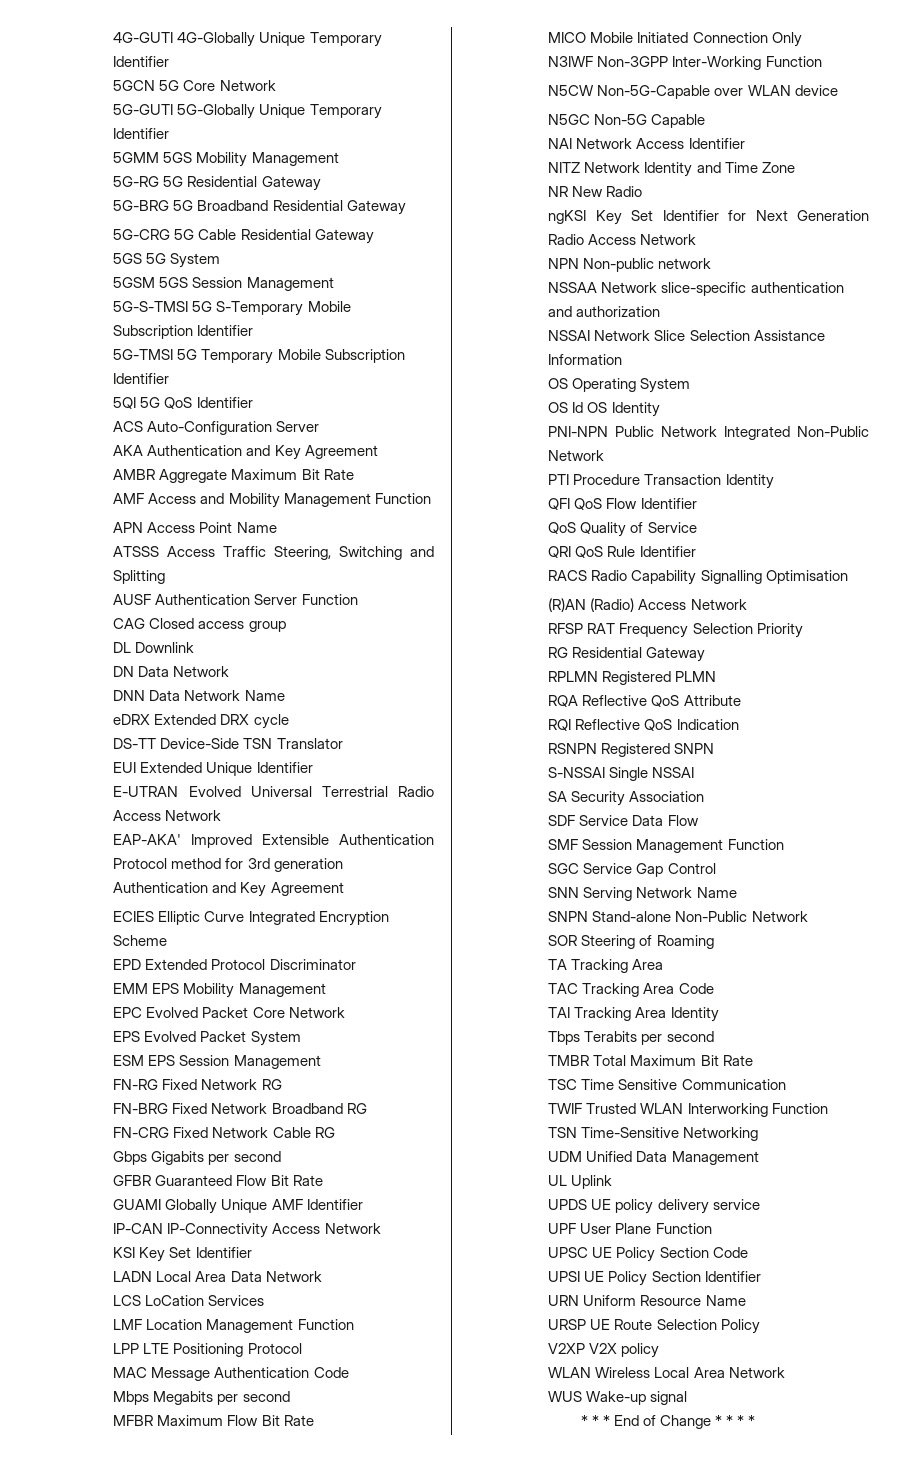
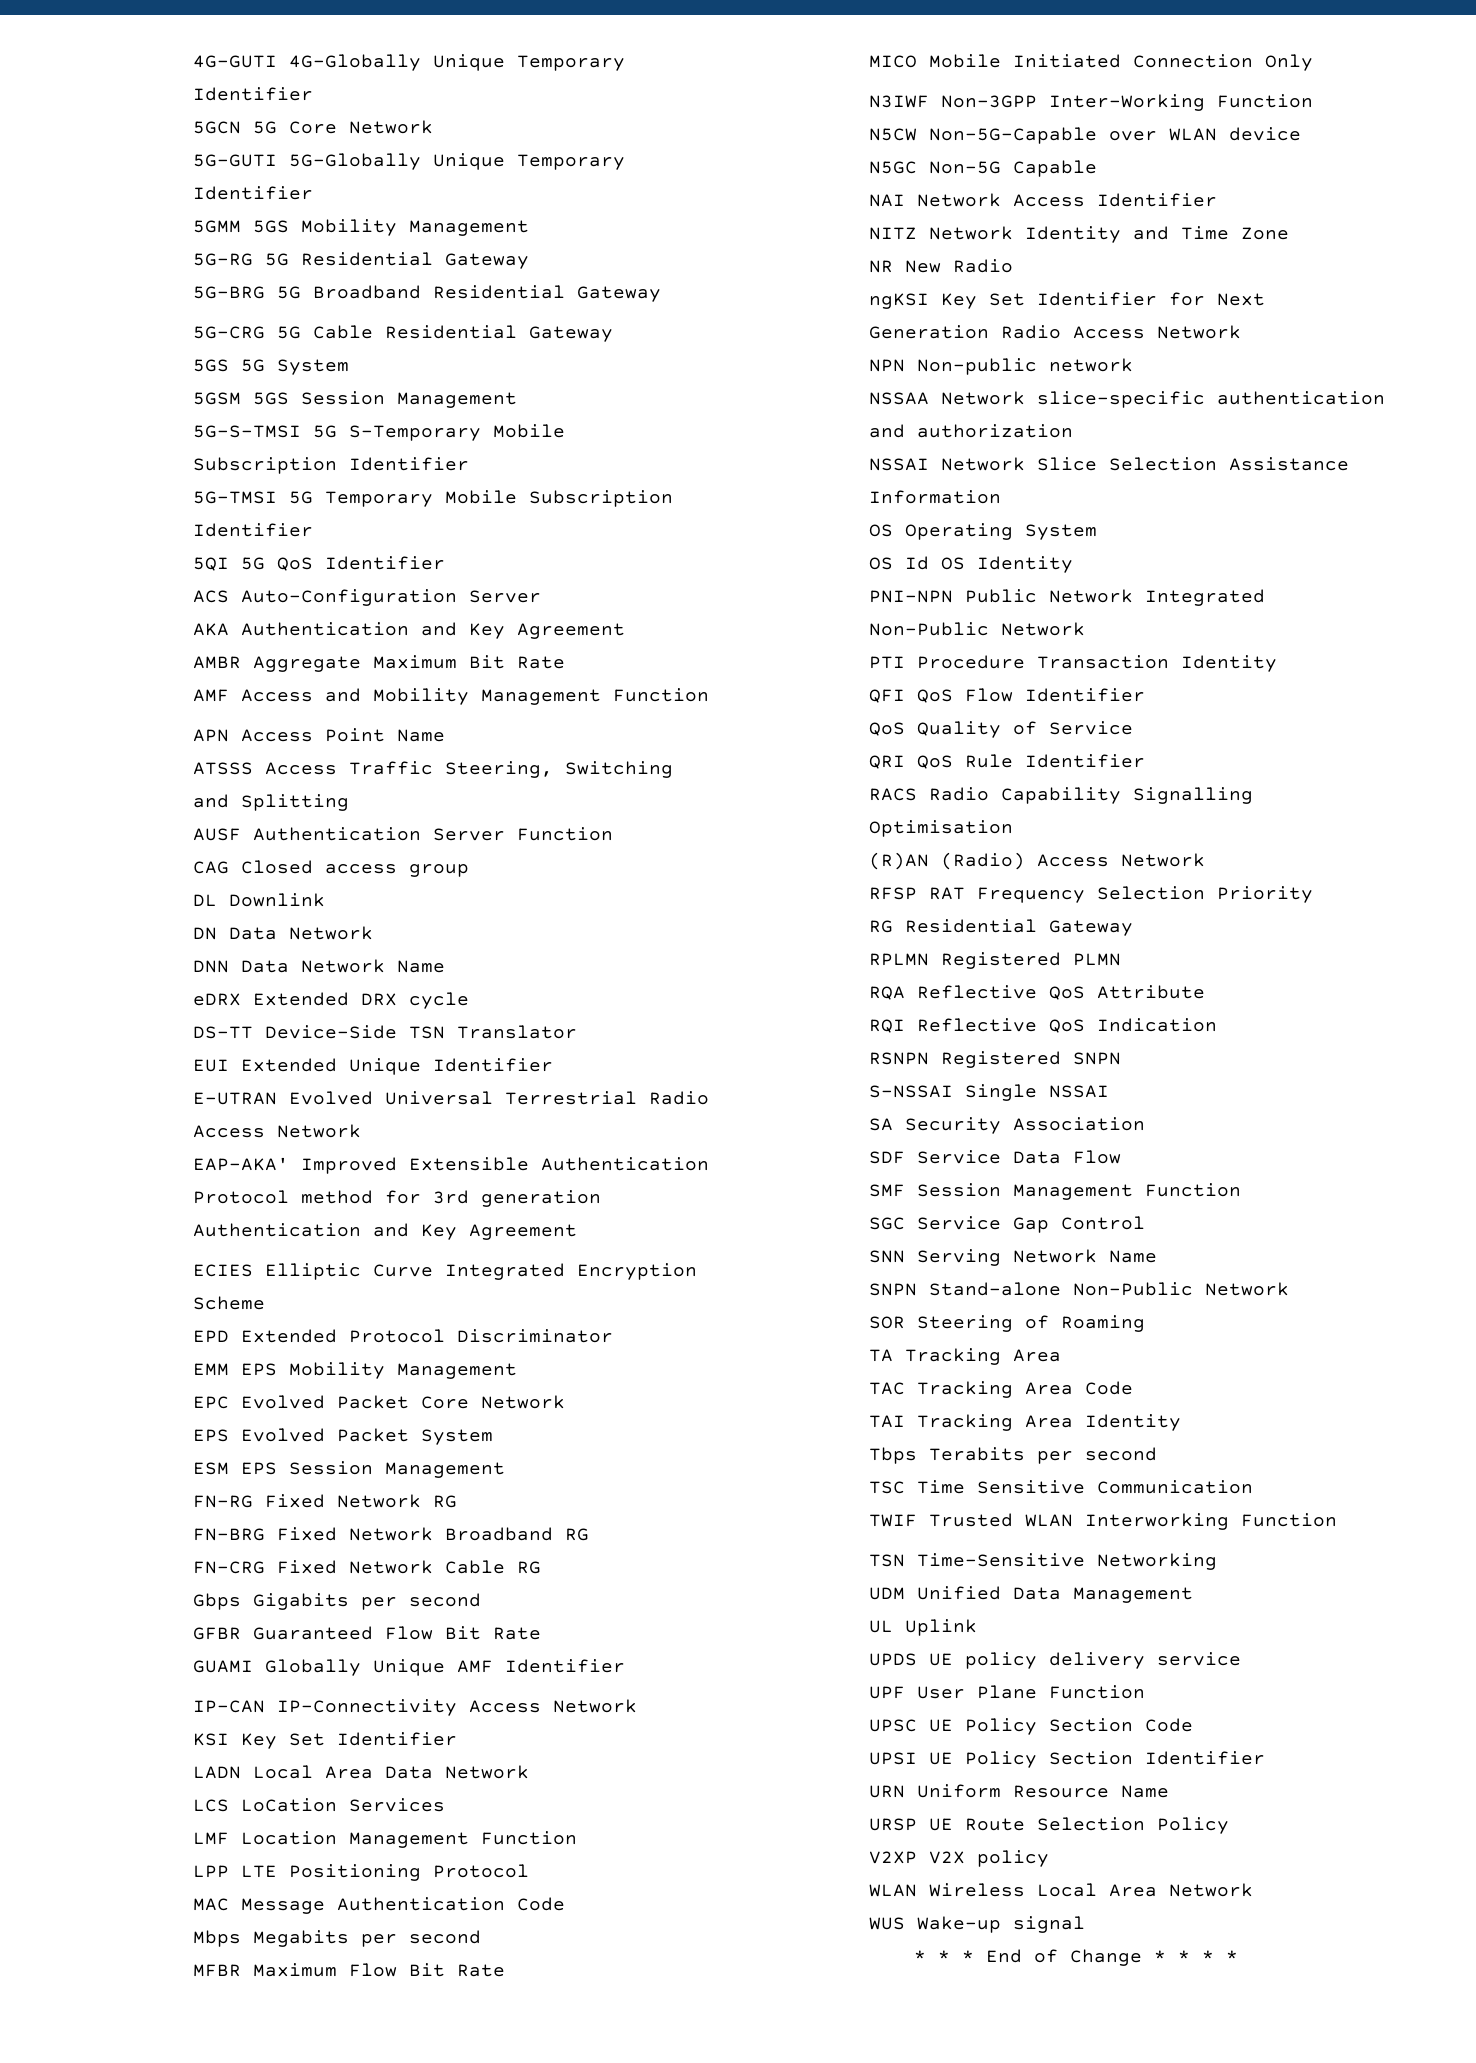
[548,1055,753,1066] // TMBR Total Maximum Bit Rate -> (1157, 1454) none

